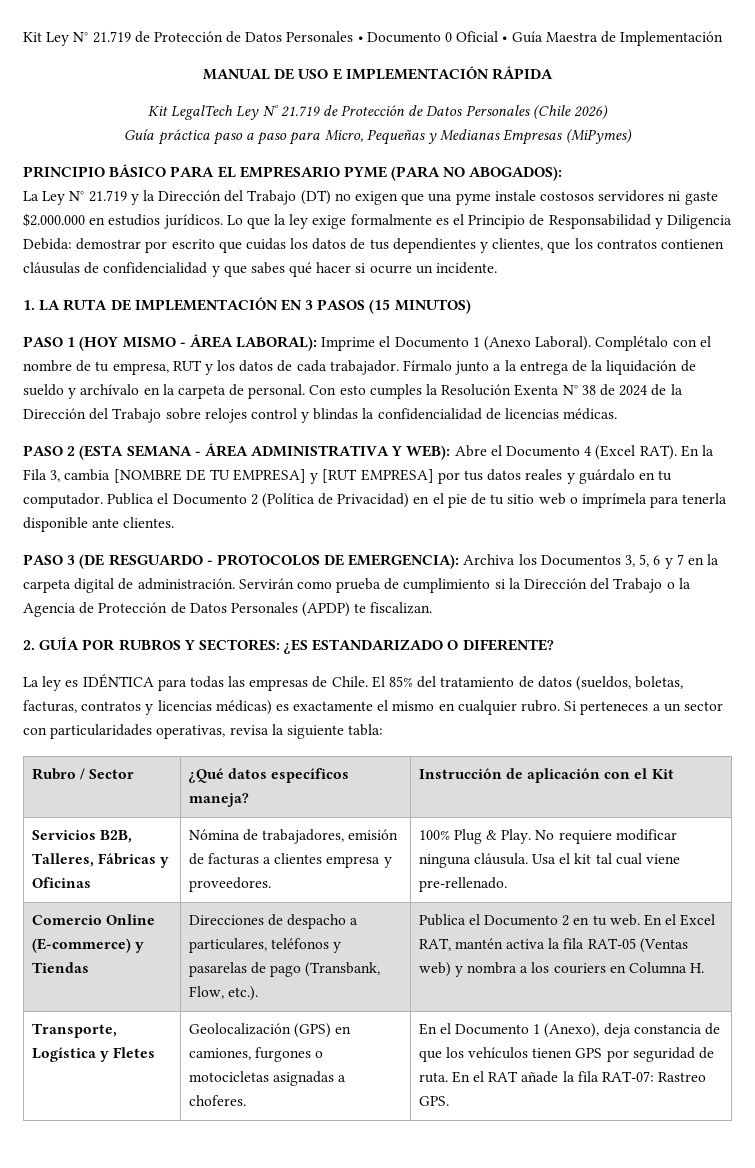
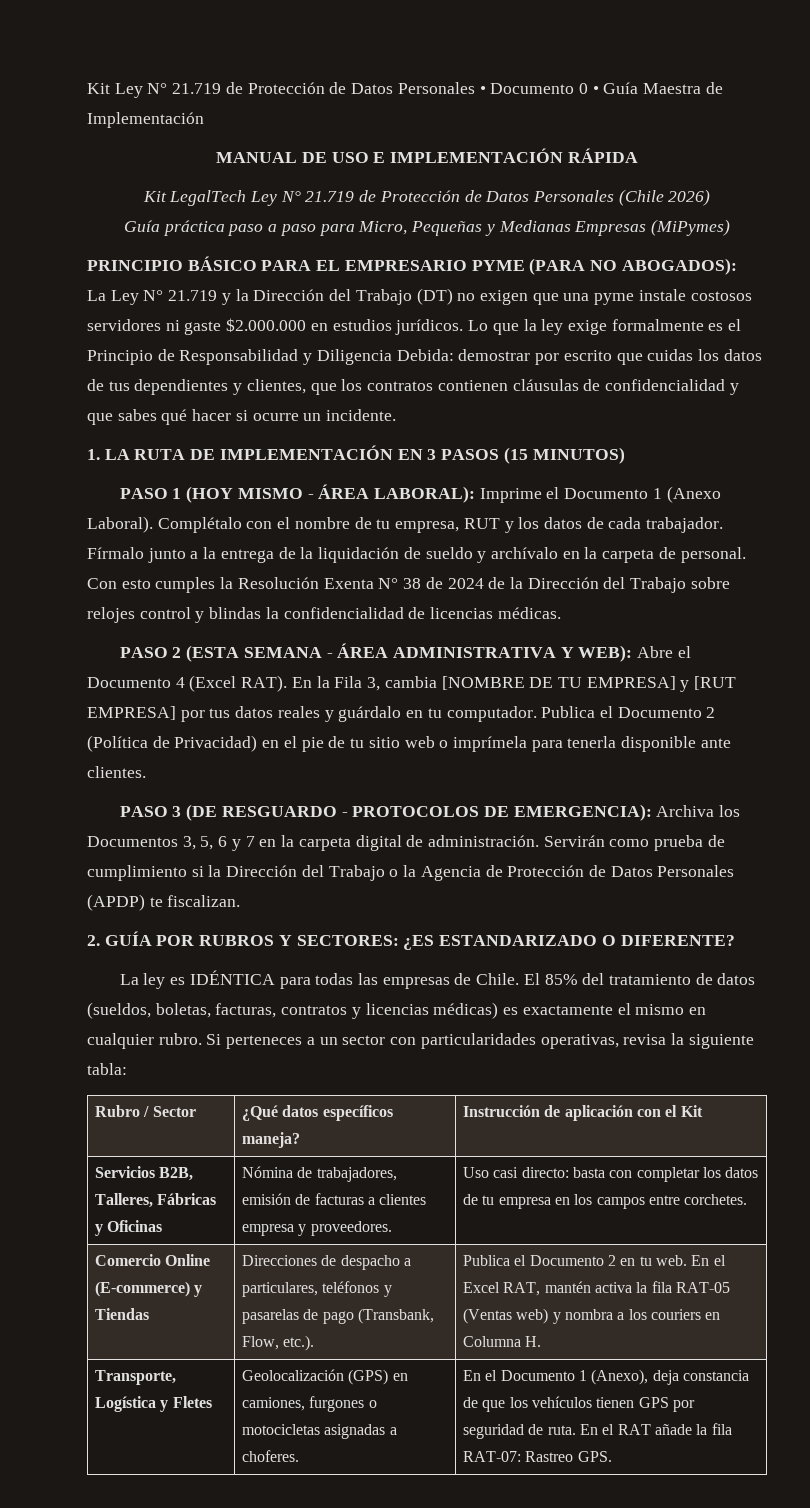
[456,31,499,42] Oficial -> (588, 88) none
[418,829,677,844] [418,853,680,868] [418,877,507,892] 100% Plug & Play. No requiere modificar ninguna cláusula. Usa el kit tal cual viene pre-rellenado. -> [462,1167,759,1182] [462,1194,748,1209] Uso casi directo: basta con completar los datos de tu empresa en los campos entre corchetes.

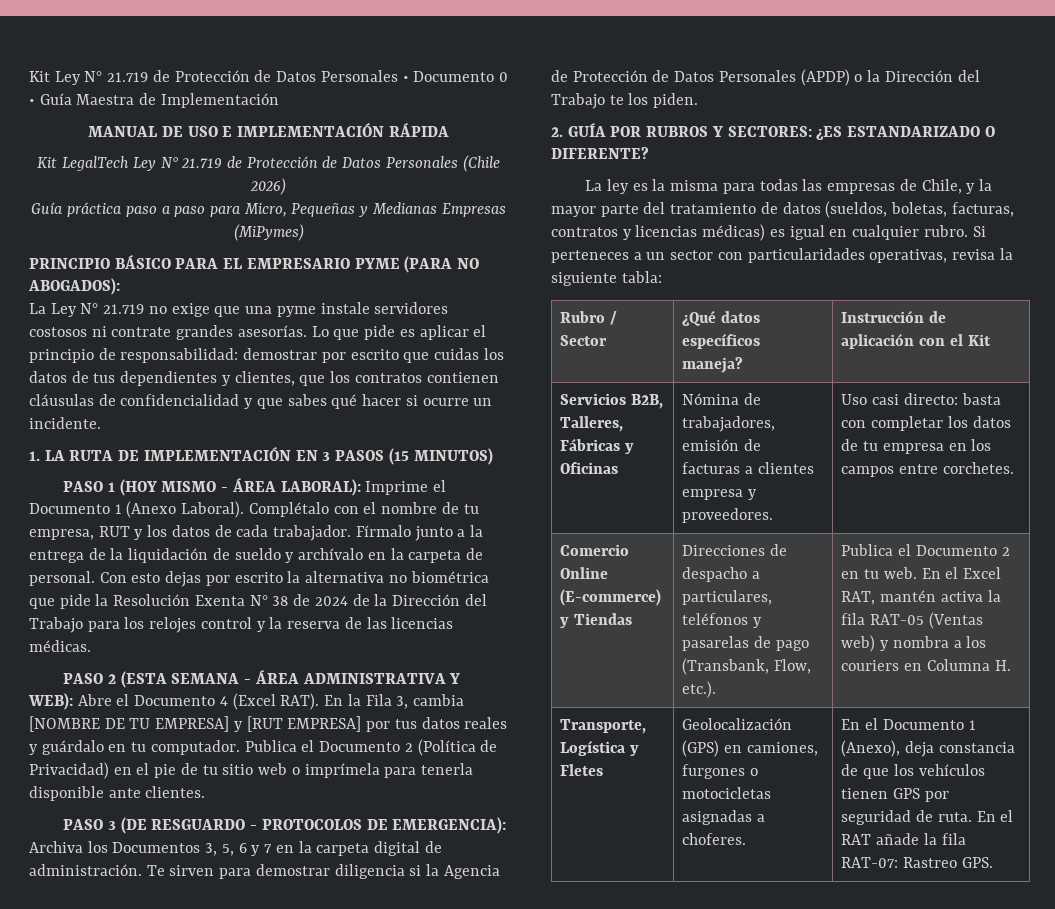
[221,288,752,305] [87,318,742,335] [87,349,454,365] y la Dirección del Trabajo (DT) no exigen que una pyme instale costosos servidores ni gaste $2.000.000 en estudios jurídicos. Lo que la ley exige formalmente es el Principio de Responsabilidad y Diligencia Debida: -> [148,302,449,317] [29,325,487,340] [29,348,239,363] no exige que una pyme instale servidores costosos ni contrate grandes asesorías. Lo que pide es aplicar el principio de responsabilidad:
[155,577,216,593] cumples -> [165,571,489,587] [29,594,91,609] dejas por escrito la alternativa no biométrica que pide
[690,577,730,589] sobre -> [87,617,145,632] para los
[209,607,426,619] blindas la confidencialidad de -> [269,617,387,629] la reserva de las
[543,835,725,851] [87,865,399,881] Servirán como prueba de cumplimiento si la Dirección del Trabajo o -> [146,864,422,879] Te sirven para demostrar diligencia si
[149,895,241,907] te fiscalizan. -> [854,70,980,82] [551,93,699,109] o la Dirección del Trabajo te los piden.
[189,970,275,985] IDÉNTICA -> [652,179,719,191] la misma
[476,973,578,985] Chile. El 85% -> [921,179,992,194] [551,204,639,217] Chile, y la mayor parte
[522,1003,685,1015] exactamente el mismo -> [789,225,825,240] igual

